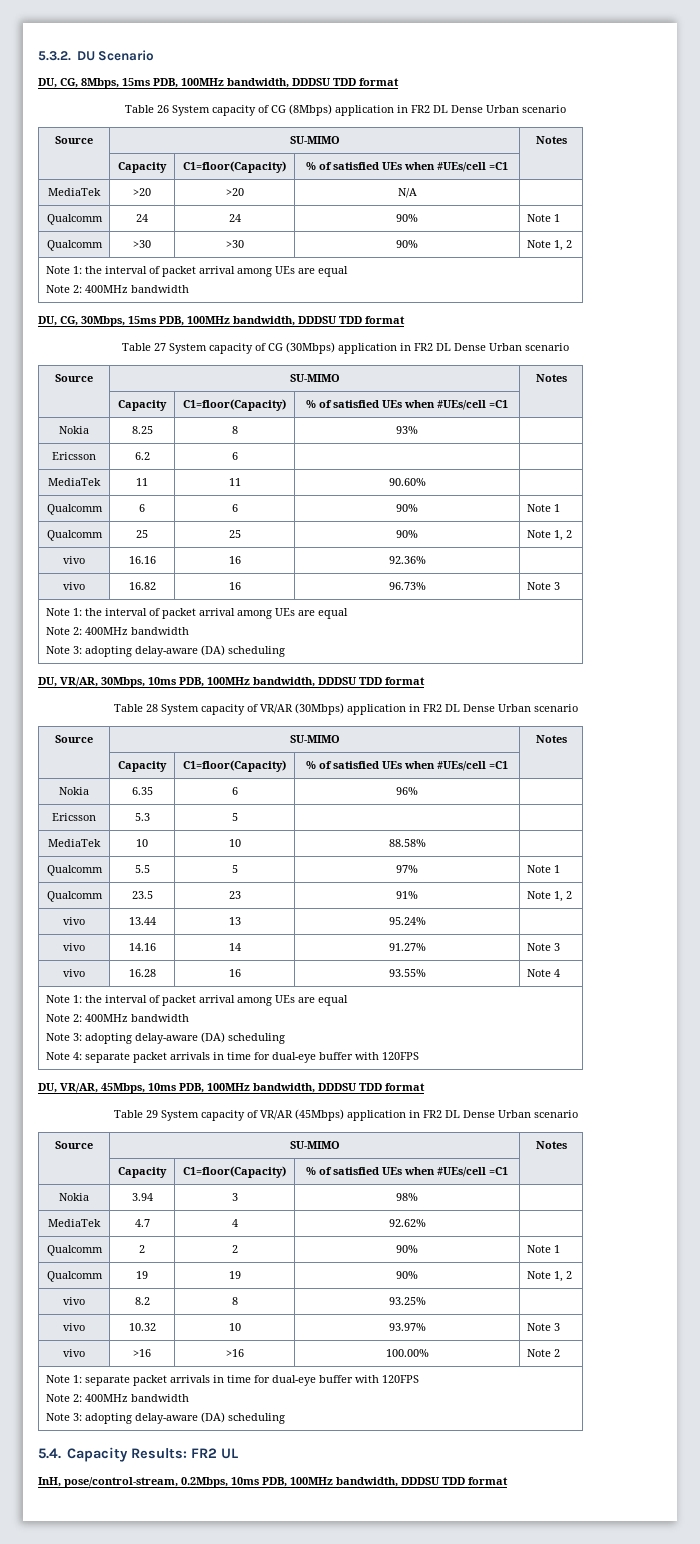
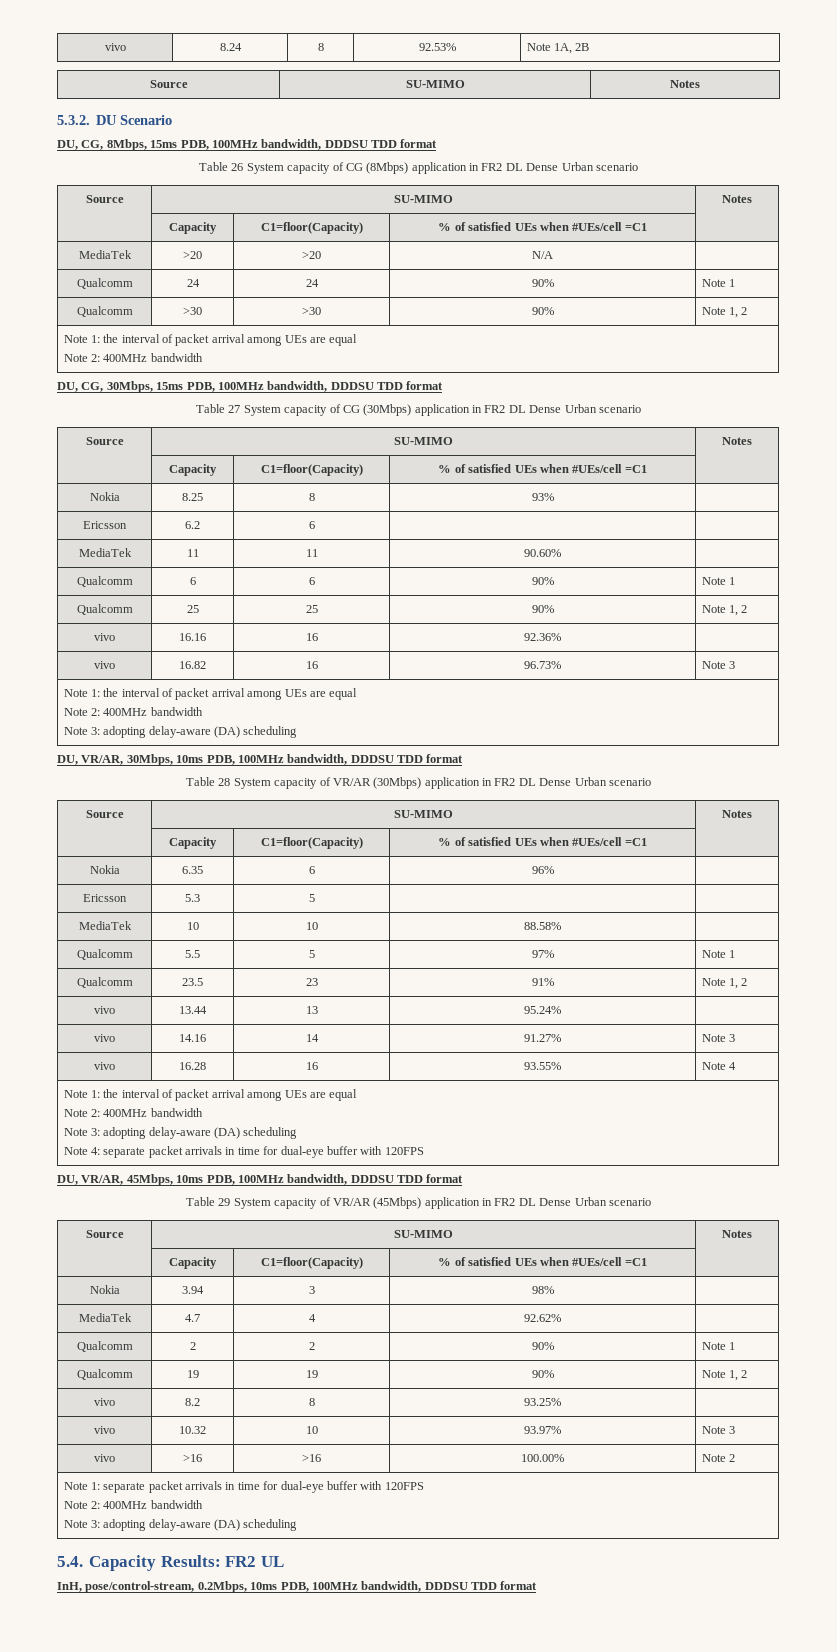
(38, 56) none -> [104,43,126,51] [219,43,242,51] [317,43,324,51] [418,43,456,51] [526,43,590,54] [149,80,188,88] [405,80,465,88] [670,80,700,88] vivo | 8.24 | 8 | 92.53% | Note 1A, 2B // Source | SU-MIMO | Notes //

